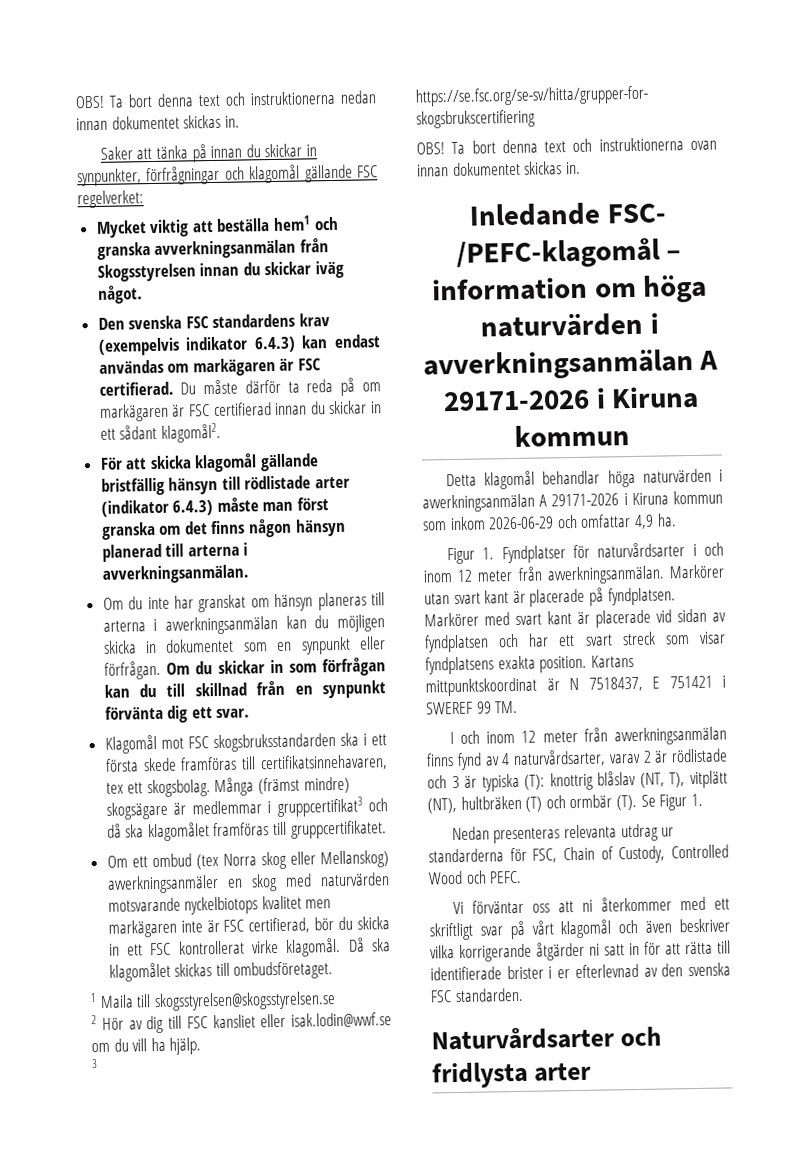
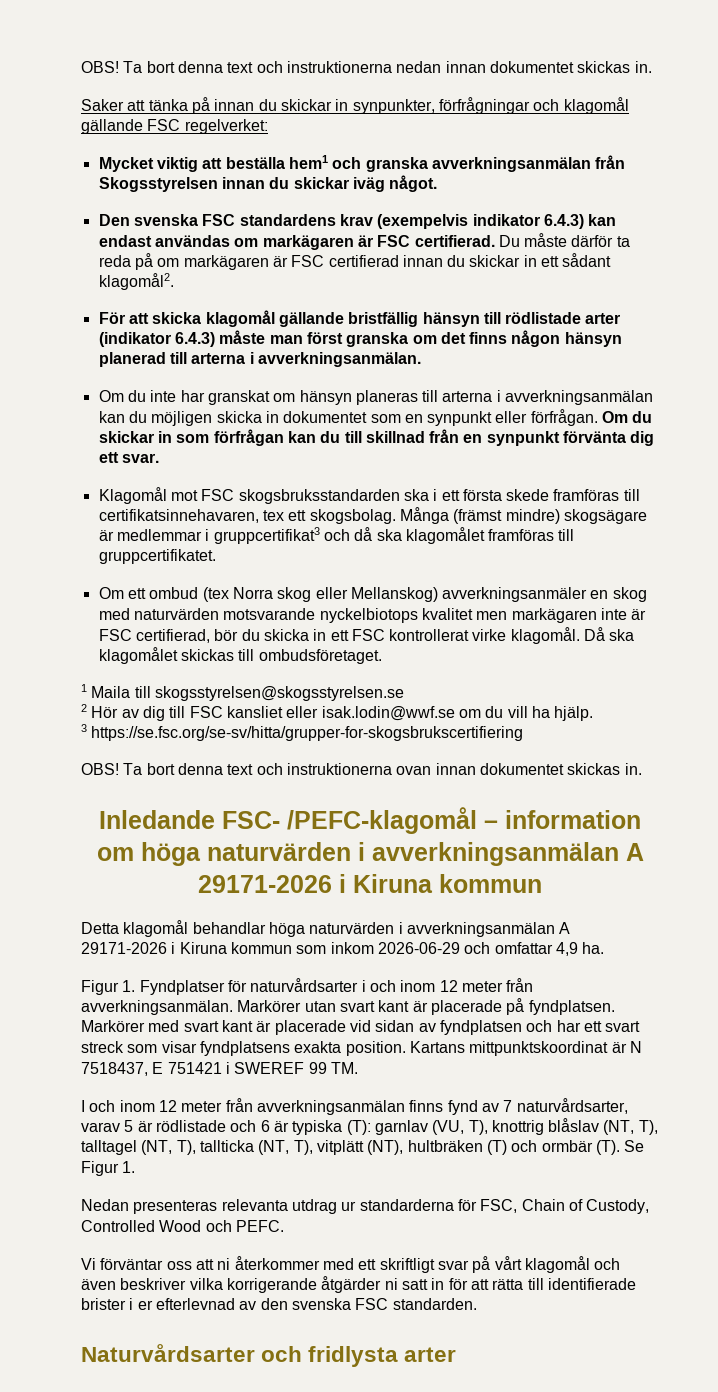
[501,753,511,766] 4 -> [503,1100,513,1112] 7
[642,750,652,763] 2 -> [124,1120,134,1132] 5
[451,775,460,789] 3 -> [260,1120,270,1132] 6
(546, 782) none -> [374,1120,488,1135] garnlav (VU, T),
(686, 780) none -> [81,1140,313,1155] talltagel (NT, T), tallticka (NT, T),

